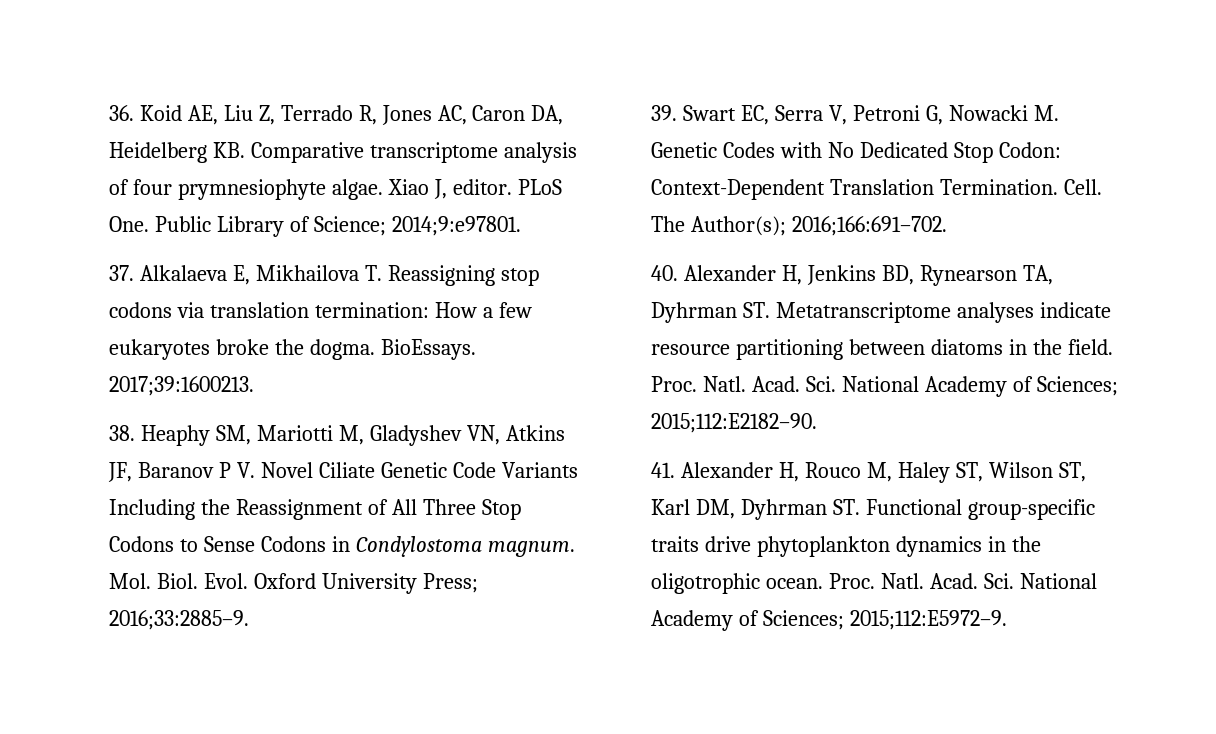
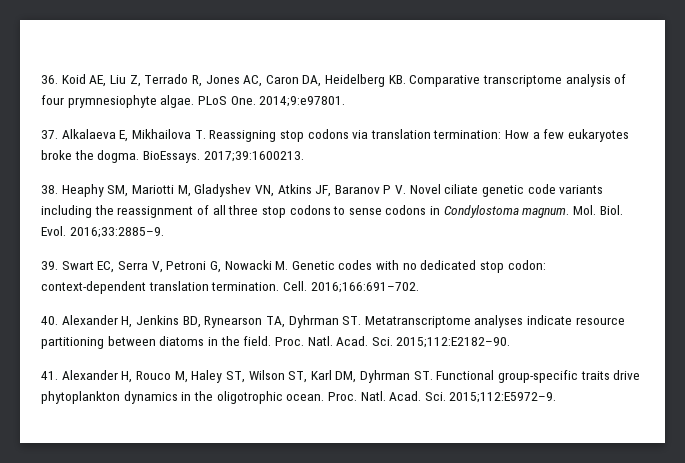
[387,179,562,199] [109,216,386,237] Xiao J, editor. PLoS One. Public Library of Science; -> [197,96,256,105] PLoS One.
[318,462,578,478] [109,499,521,520] [109,536,326,552] Ciliate Genetic Code Variants Including the Reassignment of All Three Stop Codons to Sense Codons -> [444,184,604,197] [41,205,427,218] ciliate genetic code variants including the reassignment of all three stop codons to sense codons
[253,573,478,594] Oxford University Press; -> (66, 231) none
[722,142,1061,163] [651,179,1102,200] [651,216,786,236] Codes with No Dedicated Stop Codon: Context-Dependent Translation Termination. Cell. The Author(s); -> [338,260,546,273] [41,281,307,294] codes with no dedicated stop codon: context-dependent translation termination. Cell.
[841,376,1118,397] National Academy of Sciences; -> (393, 341) none
[1019,573,1097,589] [651,610,844,631] National Academy of Sciences; -> (446, 396) none

